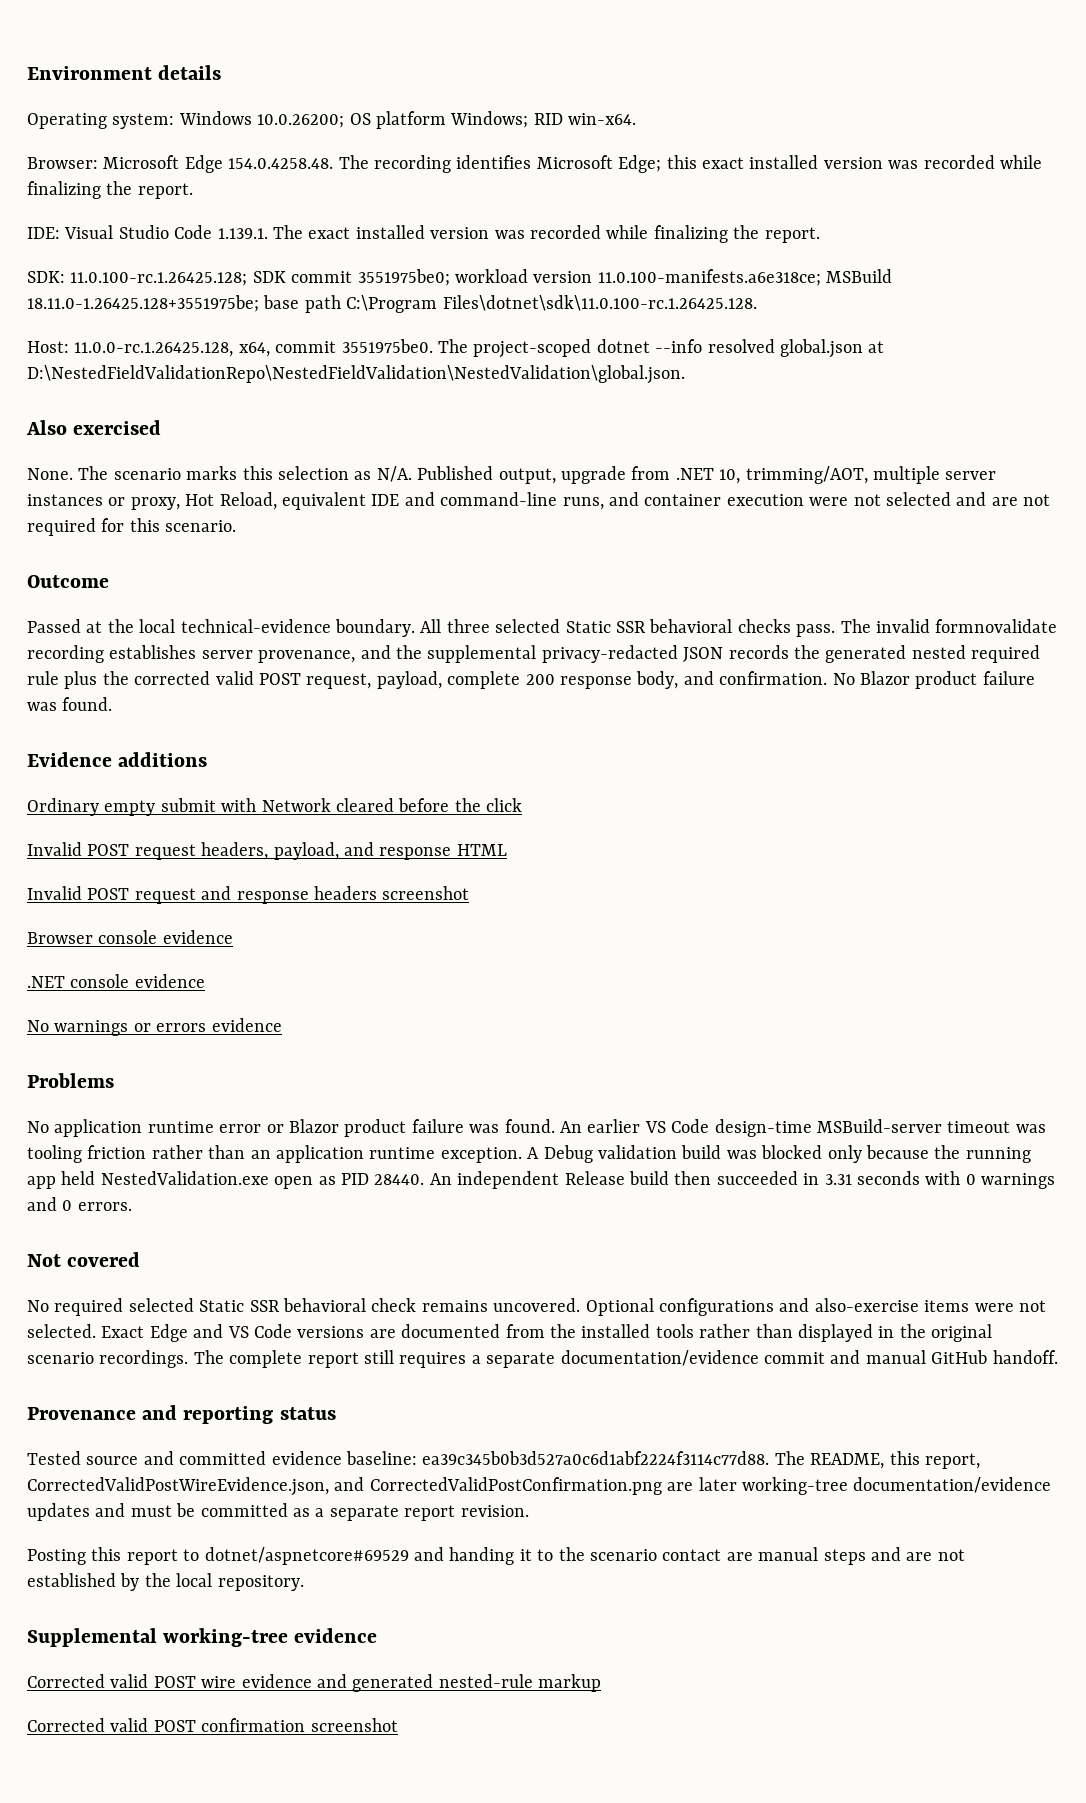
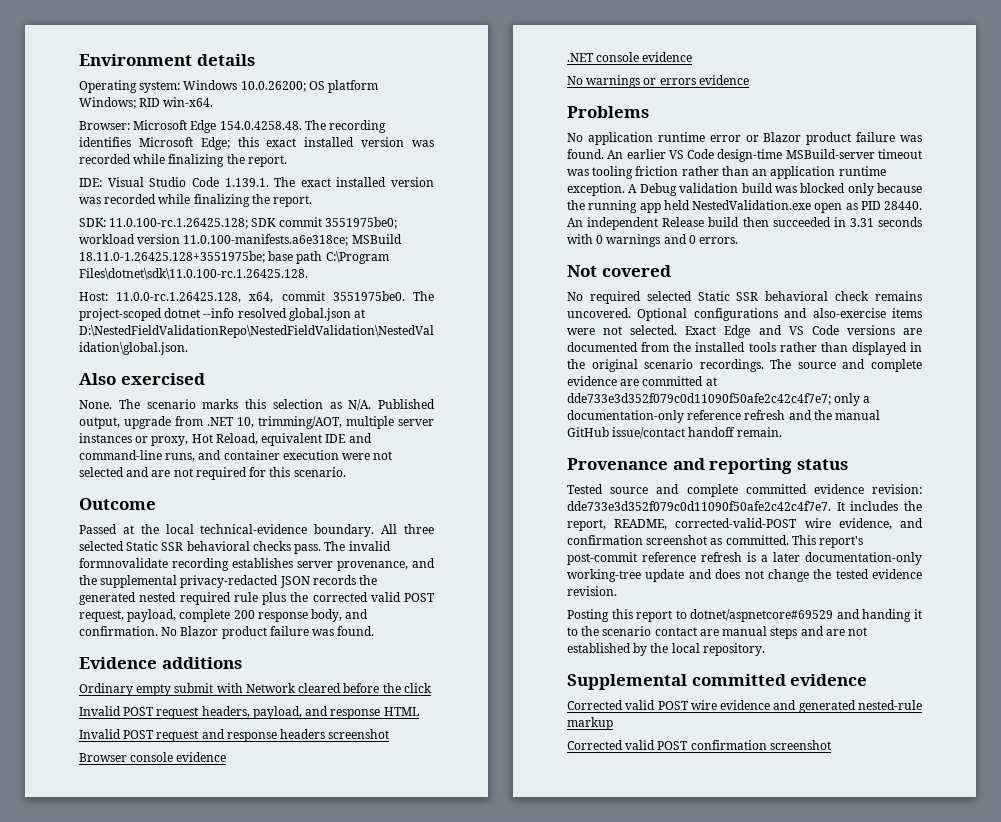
[229,1350,1058,1368] complete report still requires a separate documentation/evidence commit and manual GitHub handoff. -> [797,359,922,372] [567,376,717,386] [567,393,871,406] [567,410,881,423] [567,427,782,439] source and complete evidence are committed at dde733e3d352f079c0d11090f50afe2c42c4f7e7; only a documentation-only reference refresh and the manual GitHub issue/contact handoff remain.
[179,1451,980,1469] [27,1477,1052,1496] [27,1503,456,1521] committed evidence baseline: ea39c345b0b3d527a0c6d1abf2224f3114c77d88. The README, this report, CorrectedValidPostWireEvidence.json, and CorrectedValidPostConfirmation.png are later working-tree documentation/evidence updates and must be committed as a separate report -> [686,484,922,497] [567,501,922,511] [567,518,923,531] [567,535,864,548] [567,552,922,565] [567,569,922,582] complete committed evidence revision: dde733e3d352f079c0d11090f50afe2c42c4f7e7. It includes the report, README, corrected-valid-POST wire evidence, and confirmation screenshot as committed. This report's post-commit reference refresh is a later documentation-only working-tree update and does not change the tested evidence
[163,1628,289,1647] working-tree -> [691,674,786,686] committed

